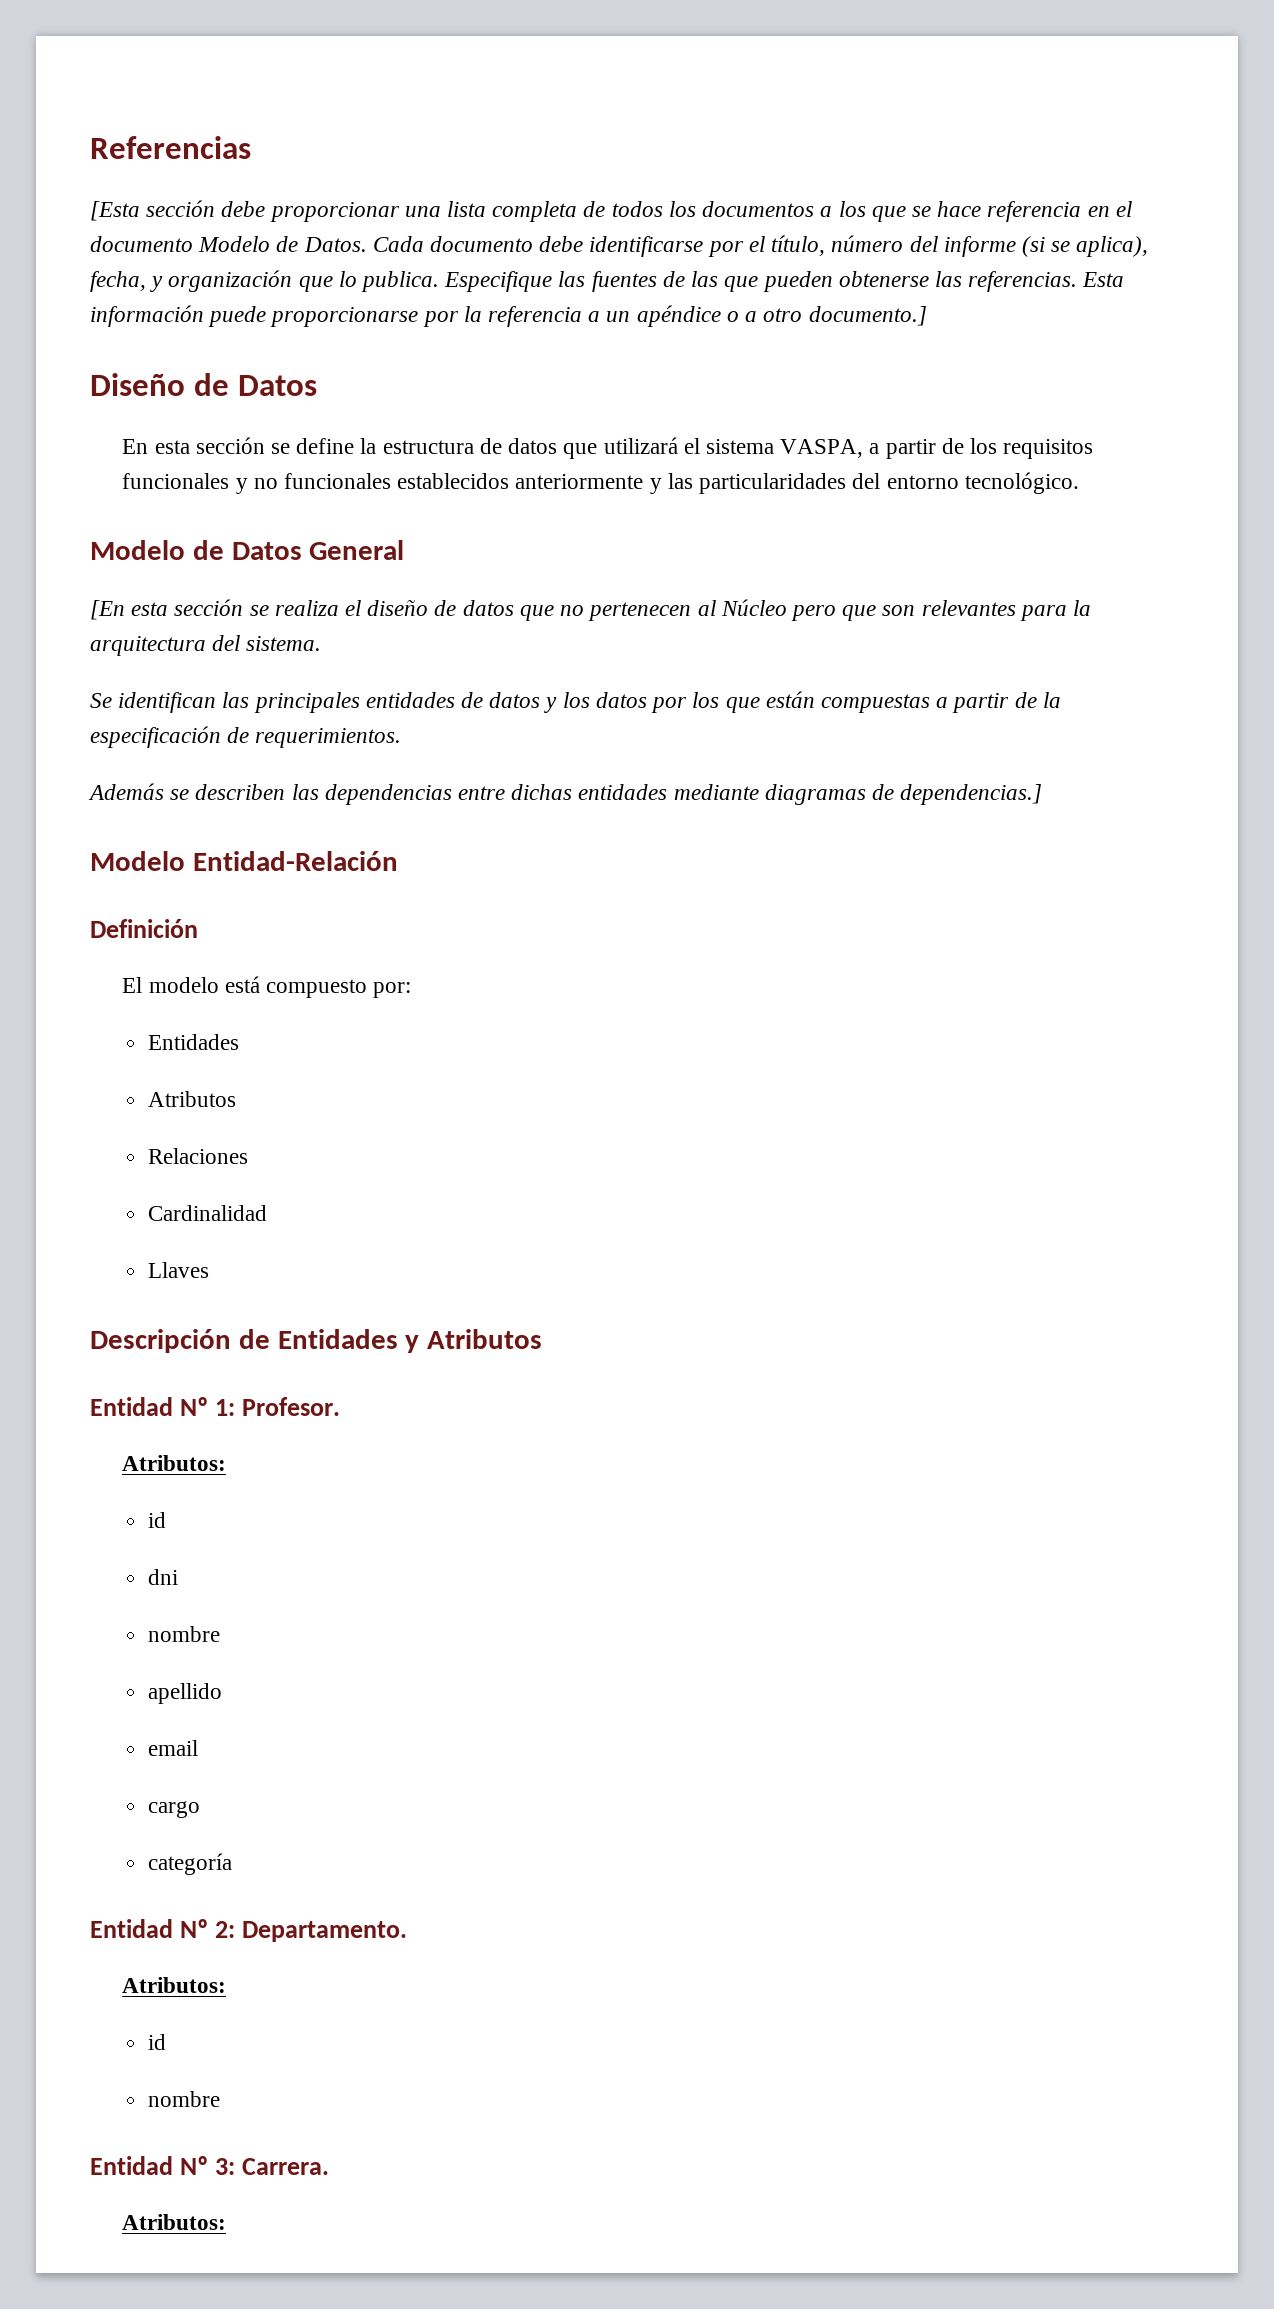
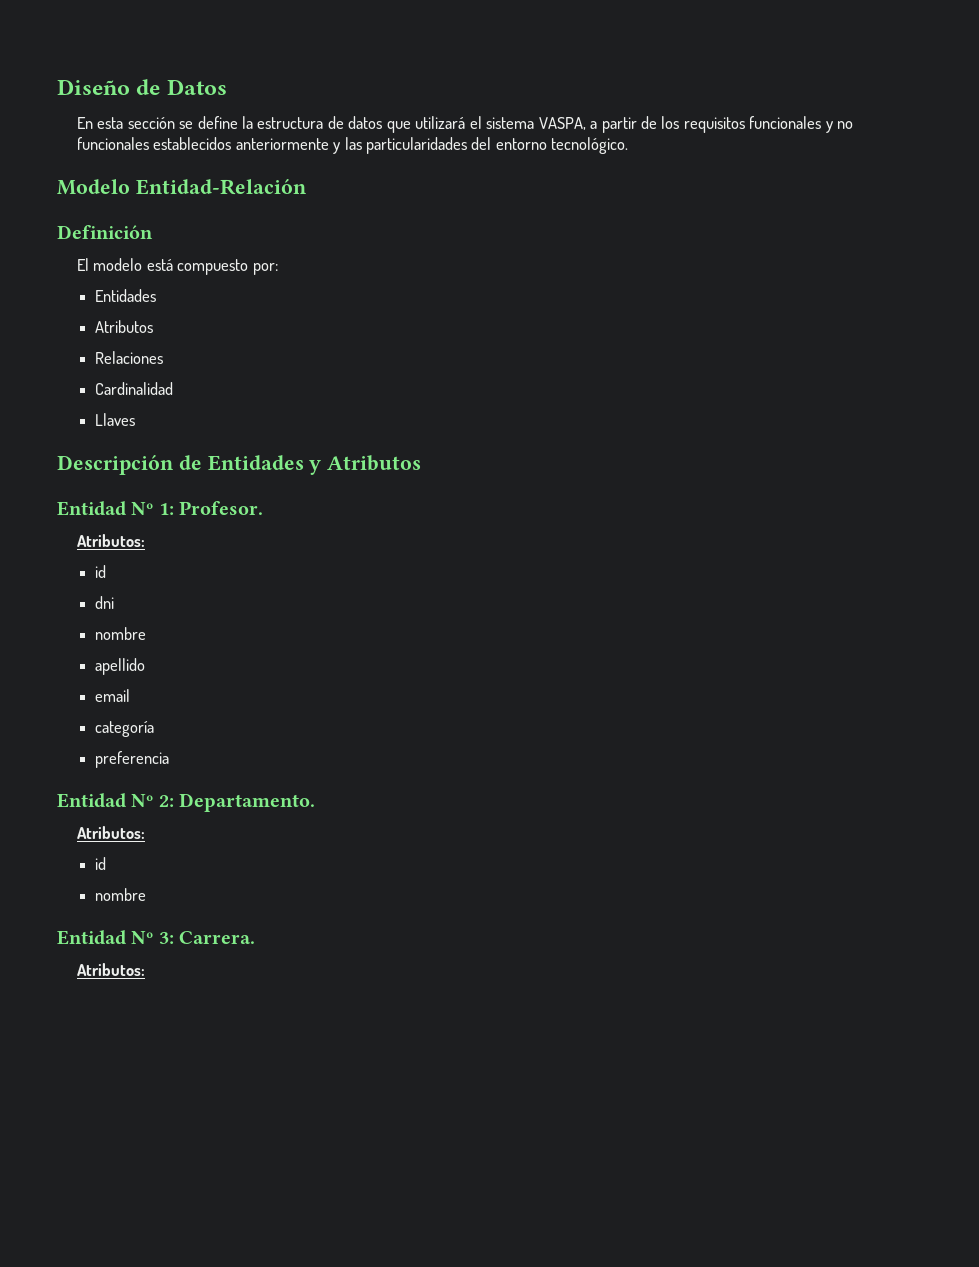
[90,136,251,159] [90,200,1132,222] [90,235,1149,257] [90,270,1125,292] [90,305,927,327] Referencias // [Esta sección debe proporcionar una lista completa de todos los documentos a los que se hace referencia en el documento Modelo de Datos. Cada documento debe identificarse por el título, número del informe (si se aplica), fecha, y organización que lo publica. Especifique las fuentes de las que pueden obtenerse las referencias. Esta información puede proporcionarse por la referencia a un apéndice o a otro documento.] // -> (57, 87) none
[90,540,405,560] [90,599,1091,621] [90,635,322,656] [90,691,1061,713] [90,726,402,748] [88,783,1043,805] // Modelo de Datos General // [En esta sección se realiza el diseño de datos que no pertenecen al Núcleo pero que son relevantes para la arquitectura del sistema. // Se identifican las principales entidades de datos y los datos por los que están compuestas a partir de la especificación de requerimientos. // Además se describen las dependencias entre dichas entidades mediante diagramas de dependencias.] -> (629, 145) none
[147,1801,200,1818] [147,1853,232,1875] cargo // categoría -> [94,721,154,737] [94,751,169,768] categoría // preferencia

